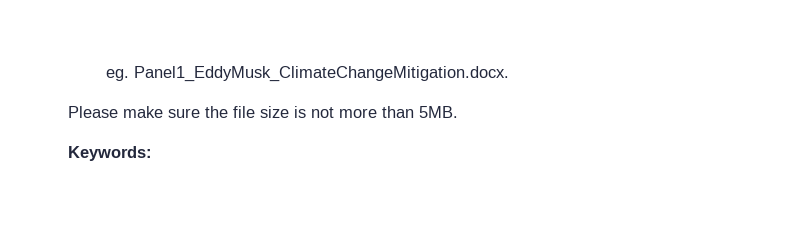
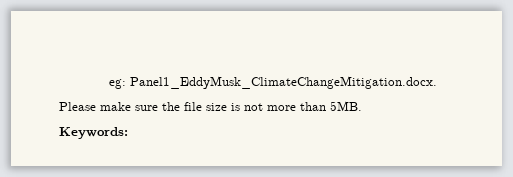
[105,69,129,81] eg. -> [109,79,127,89] eg:

